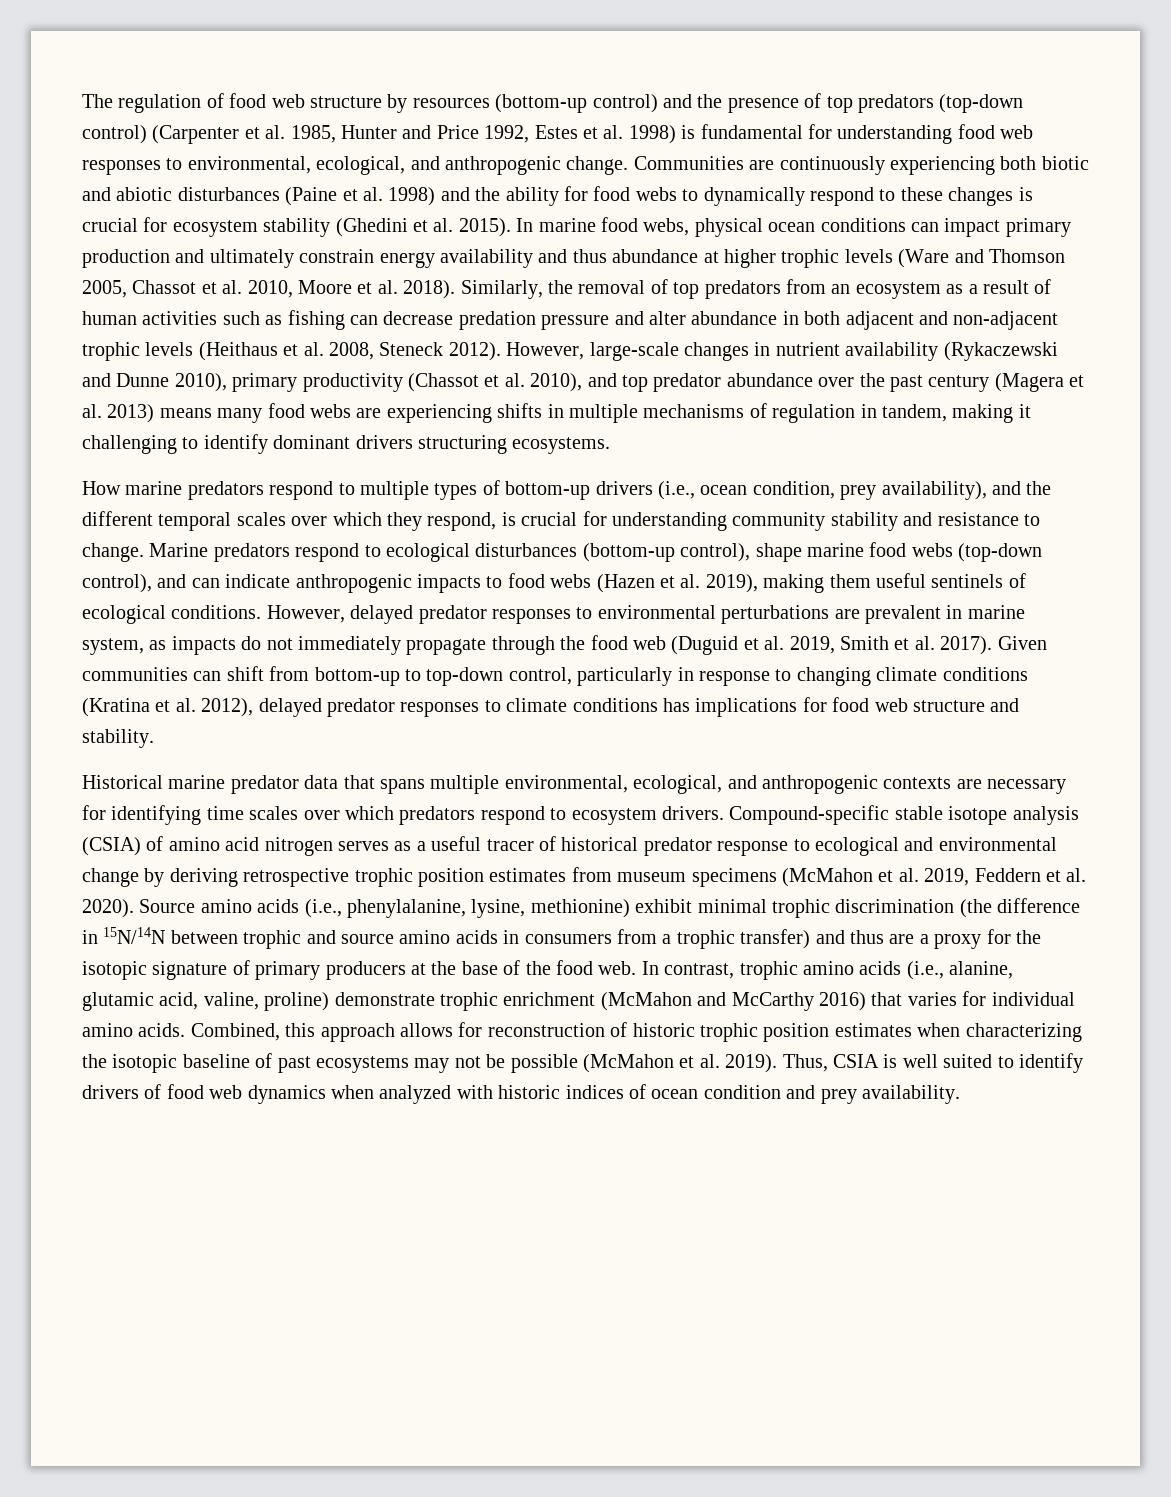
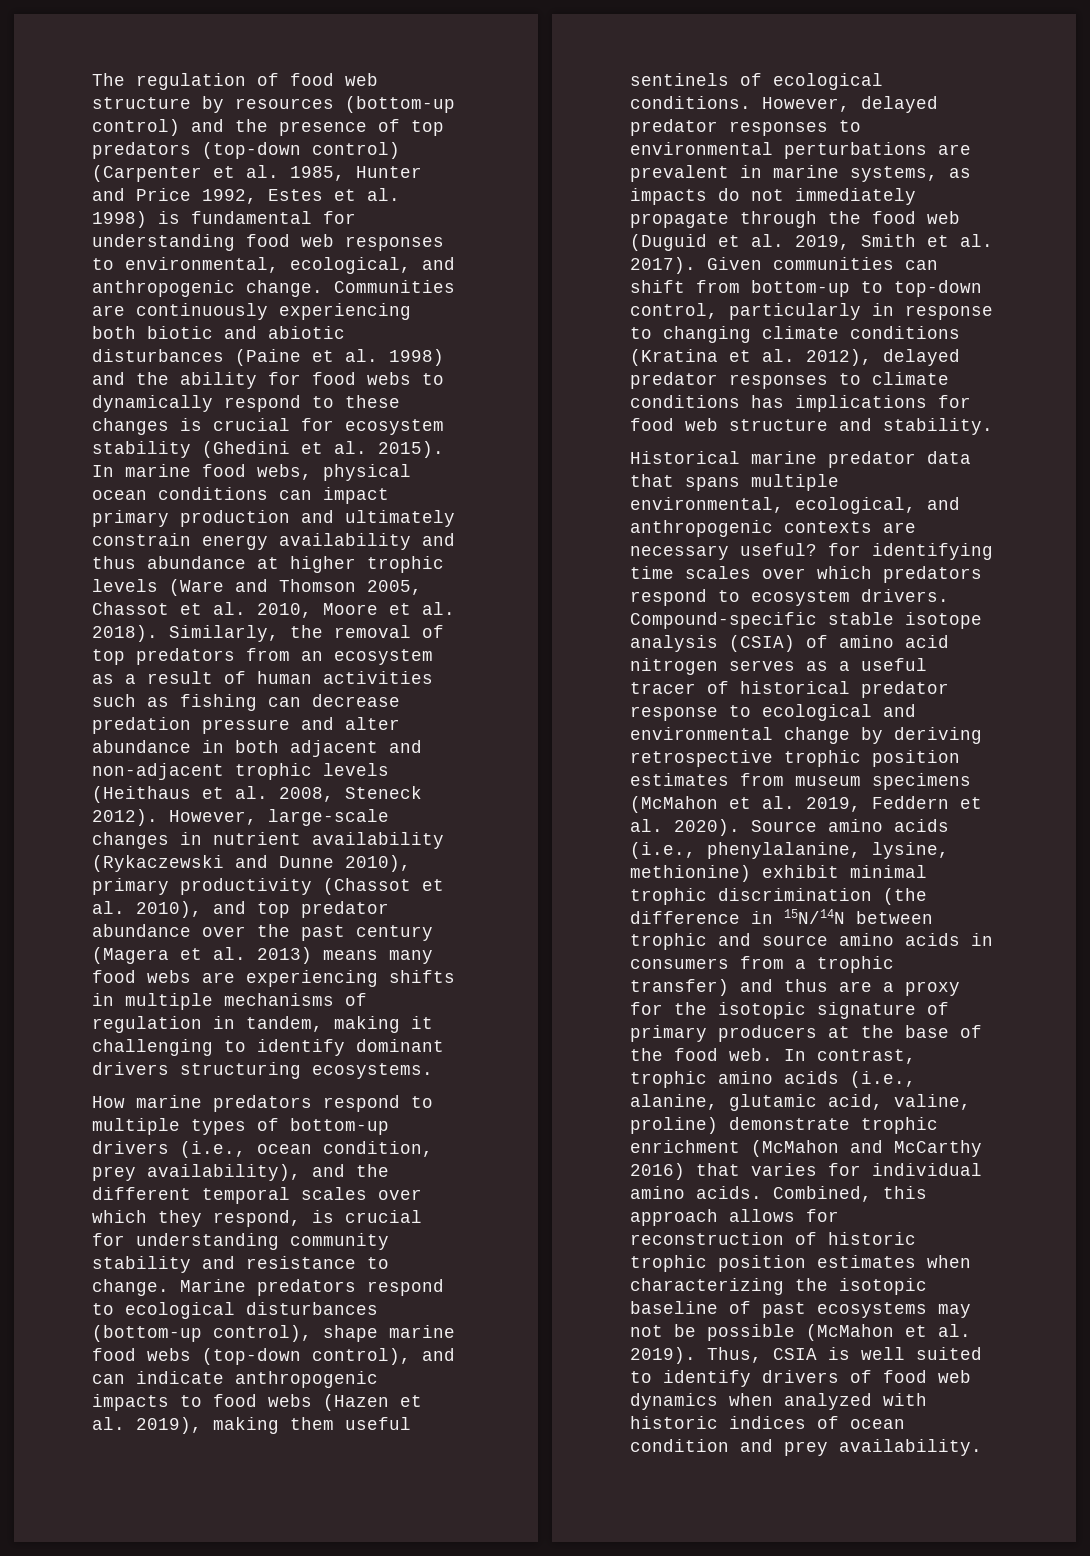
[82,638,144,655] system, -> [850,166,938,182] systems,
(1067, 786) none -> [740,543,817,556] useful?

